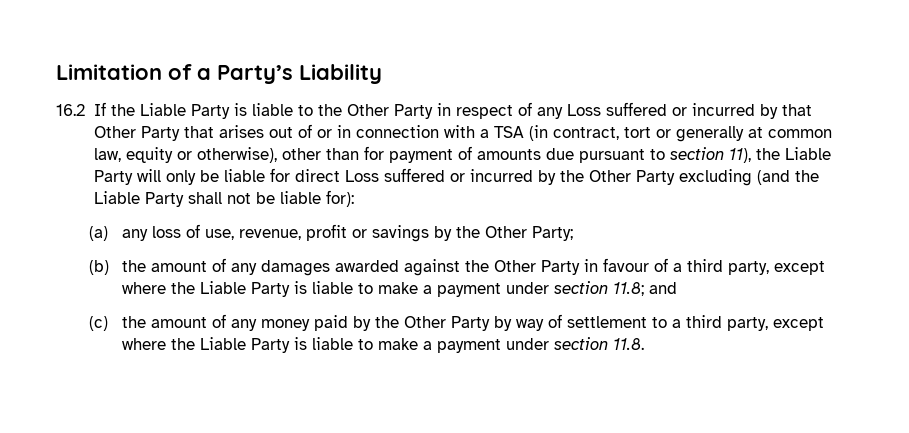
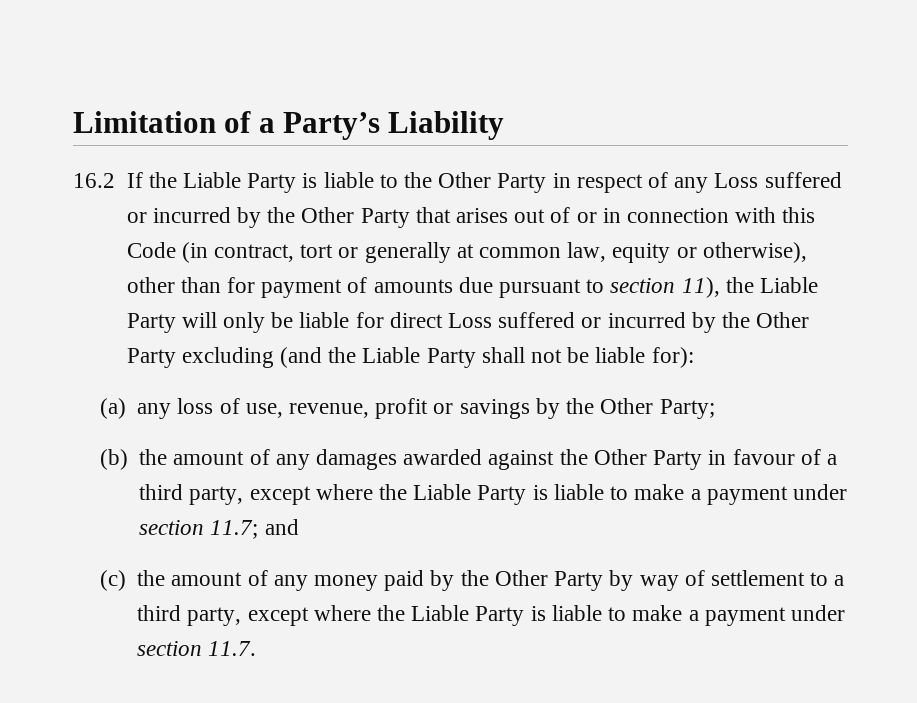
[781,104,812,116] that -> [267,207,296,223] the
[479,126,524,138] a TSA -> [782,207,816,223] [126,242,176,258] this Code
[612,282,644,296] 11.8; -> [210,520,259,539] 11.7;
[612,338,644,350] 11.8. -> [208,641,257,656] 11.7.

